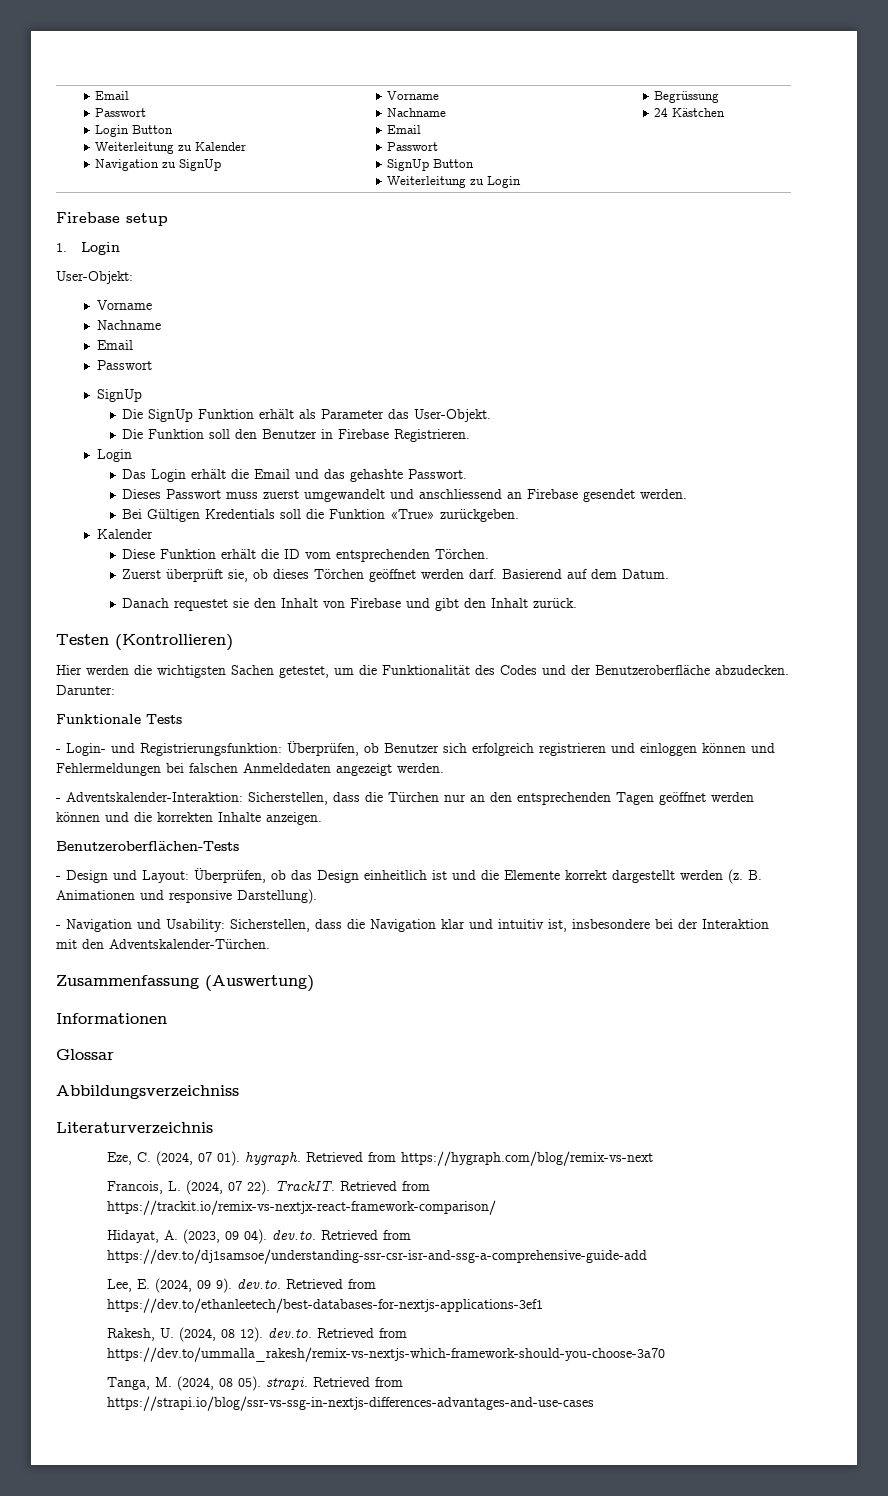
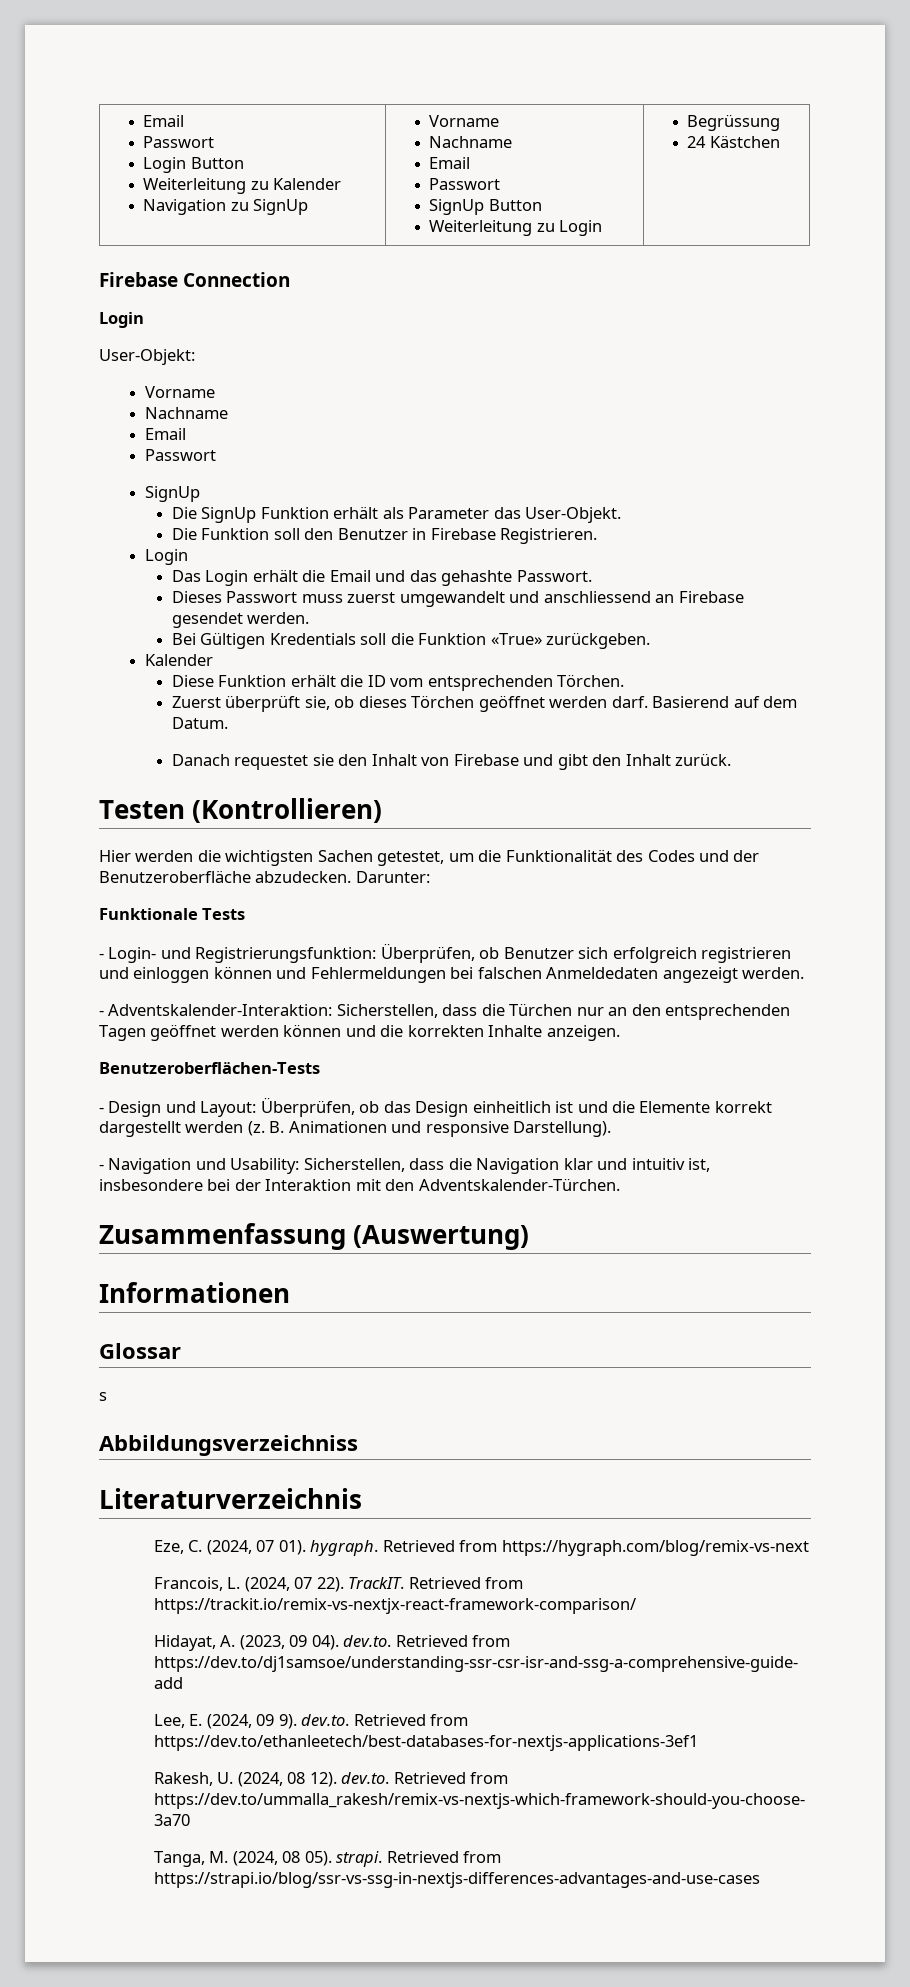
[126,213,168,226] [56,243,67,252] setup // 1. -> [183,272,291,287] Connection //
(114, 1054) none -> [99,1392,107,1401] // s

